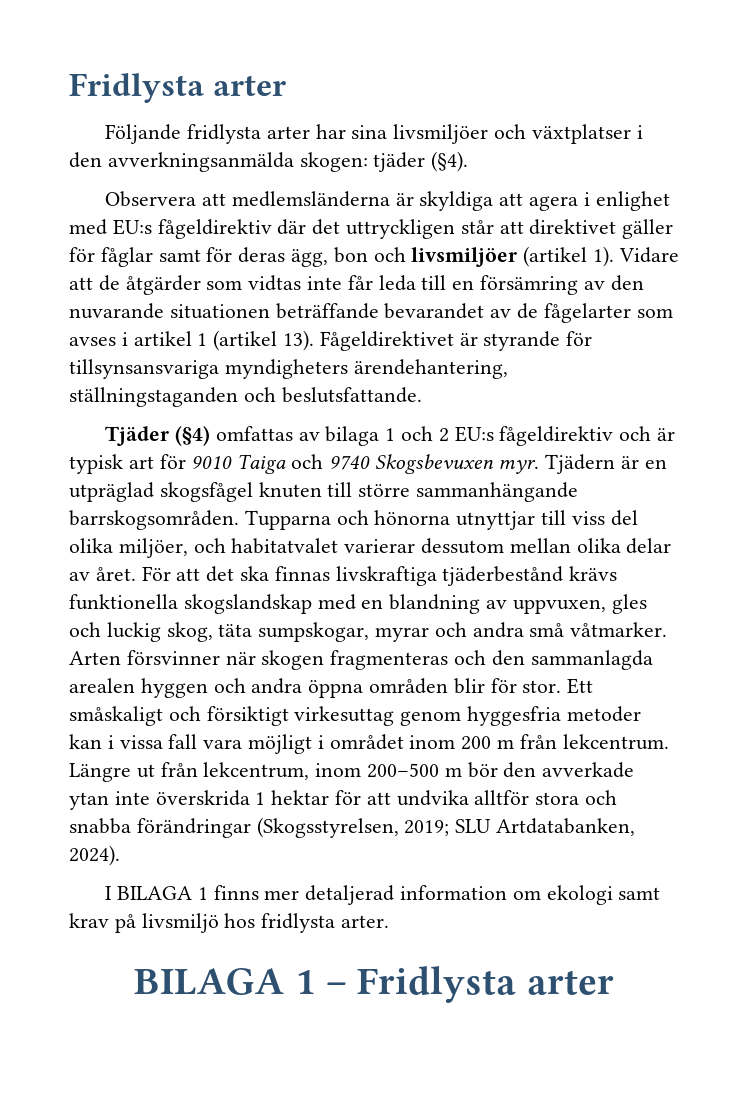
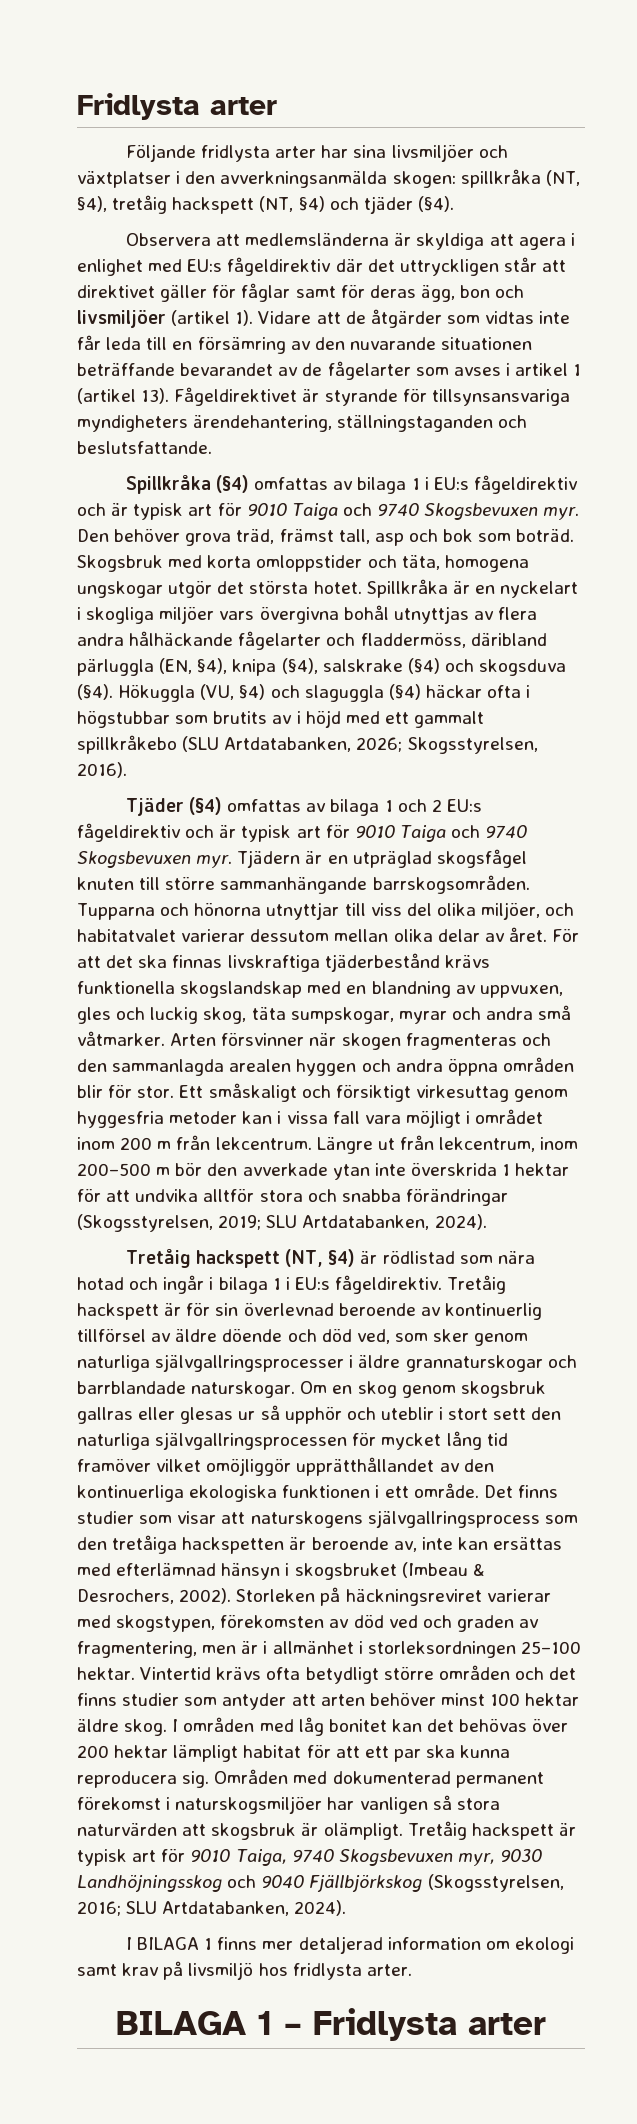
(368, 162) none -> [460,169,580,188] [77,195,359,214] spillkråka (NT, §4), tretåig hackspett (NT, §4) och
(422, 395) none -> [125,475,579,494] [77,502,580,520] [77,528,575,546] [77,555,529,572] [77,579,579,598] [77,605,538,624] [77,631,547,650] [77,658,567,676] [77,684,531,702] [77,710,485,728] [77,735,538,754] [77,762,127,778] // Spillkråka (§4) omfattas av bilaga 1 i EU:s fågeldirektiv och är typisk art för 9010 Taiga och 9740 Skogsbevuxen myr. Den behöver grova träd, främst tall, asp och bok som boträd. Skogsbruk med korta omloppstider och täta, homogena ungskogar utgör det största hotet. Spillkråka är en nyckelart i skogliga miljöer vars övergivna bohål utnyttjas av flera andra hålhäckande fågelarter och fladdermöss, däribland pärluggla (EN, §4), knipa (§4), salskrake (§4) och skogsduva (§4). Hökuggla (VU, §4) och slaguggla (§4) häckar ofta i högstubbar som brutits av i höjd med ett gammalt spillkråkebo (SLU Artdatabanken, 2026; Skogsstyrelsen, 2016).
(120, 855) none -> [125,1249,535,1268] [77,1275,507,1294] [77,1302,542,1320] [77,1328,529,1346] [77,1354,577,1372] [77,1381,546,1398] [77,1405,562,1424] [77,1431,508,1450] [77,1457,494,1476] [77,1483,558,1502] [77,1510,578,1528] [77,1535,563,1554] [77,1562,485,1580] [77,1587,551,1606] [77,1614,540,1632] [77,1641,581,1658] [77,1665,577,1684] [77,1692,580,1710] [77,1717,569,1736] [77,1744,511,1762] [77,1769,544,1788] [77,1795,500,1814] [77,1821,576,1840] [77,1848,543,1866] [77,1874,564,1892] [77,1900,347,1916] // Tretåig hackspett (NT, §4) är rödlistad som nära hotad och ingår i bilaga 1 i EU:s fågeldirektiv. Tretåig hackspett är för sin överlevnad beroende av kontinuerlig tillförsel av äldre döende och död ved, som sker genom naturliga självgallringsprocesser i äldre grannaturskogar och barrblandade naturskogar. Om en skog genom skogsbruk gallras eller glesas ur så upphör och uteblir i stort sett den naturliga självgallringsprocessen för mycket lång tid framöver vilket omöjliggör upprätthållandet av den kontinuerliga ekologiska funktionen i ett område. Det finns studier som visar att naturskogens självgallringsprocess som den tretåiga hackspetten är beroende av, inte kan ersättas med efterlämnad hänsyn i skogsbruket (Imbeau & Desrochers, 2002). Storleken på häckningsreviret varierar med skogstypen, förekomsten av död ved och graden av fragmentering, men är i allmänhet i storleksordningen 25–100 hektar. Vintertid krävs ofta betydligt större områden och det finns studier som antyder att arten behöver minst 100 hektar äldre skog. I områden med låg bonitet kan det behövas över 200 hektar lämpligt habitat för att ett par ska kunna reproducera sig. Områden med dokumenterad permanent förekomst i naturskogsmiljöer har vanligen så stora naturvärden att skogsbruk är olämpligt. Tretåig hackspett är typisk art för 9010 Taiga, 9740 Skogsbevuxen myr, 9030 Landhöjningsskog och 9040 Fjällbjörkskog (Skogsstyrelsen, 2016; SLU Artdatabanken, 2024).

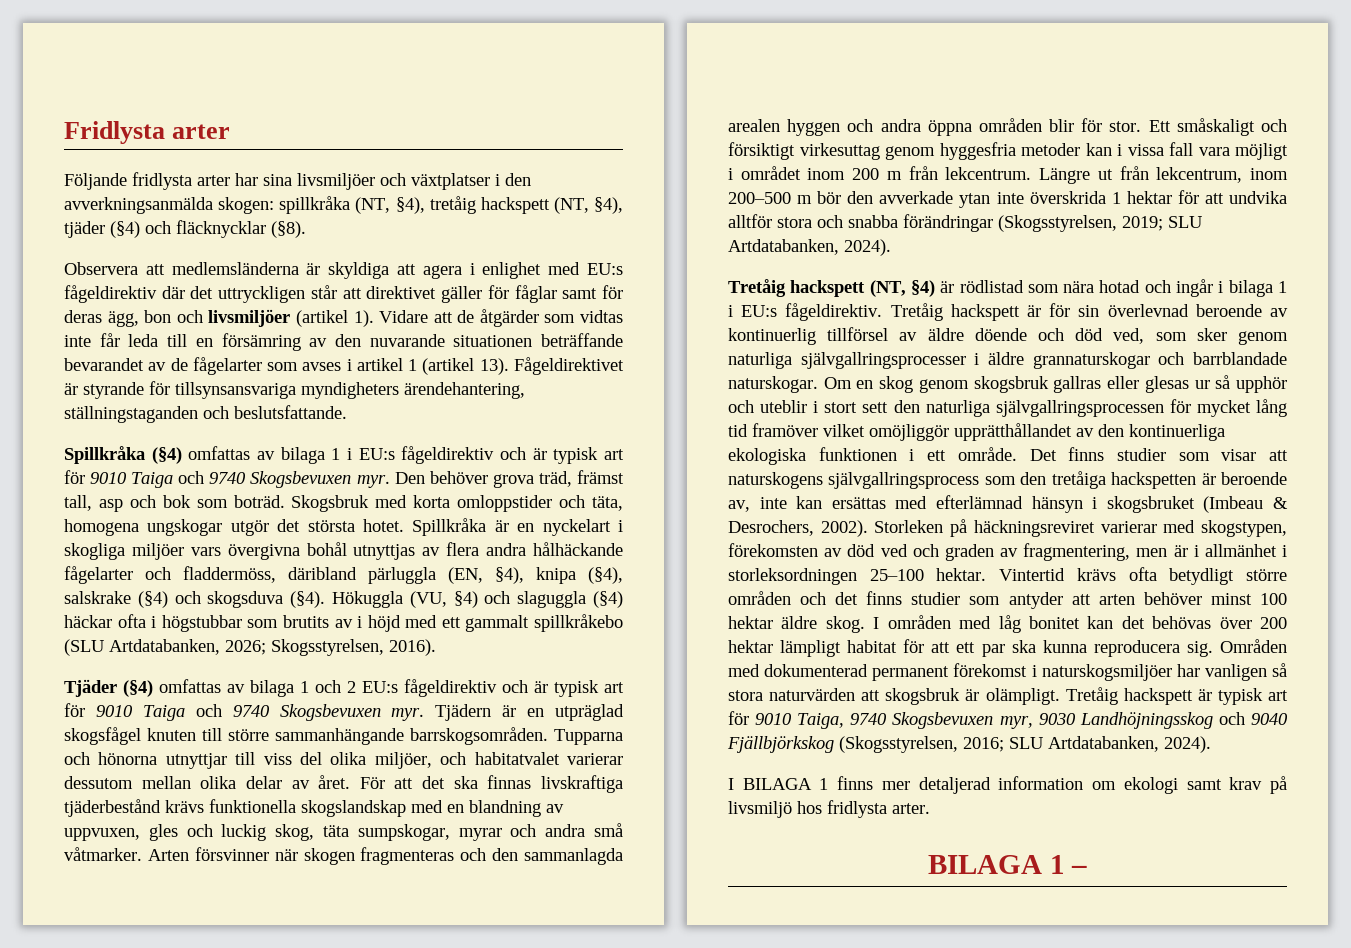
[298,196,454,214] §4) och tjäder (§4). -> [594,197,623,214] [64,220,306,238] §4), tjäder (§4) och fläcknycklar (§8).
[313,2008,546,2041] Fridlysta arter -> (1088, 869) none

